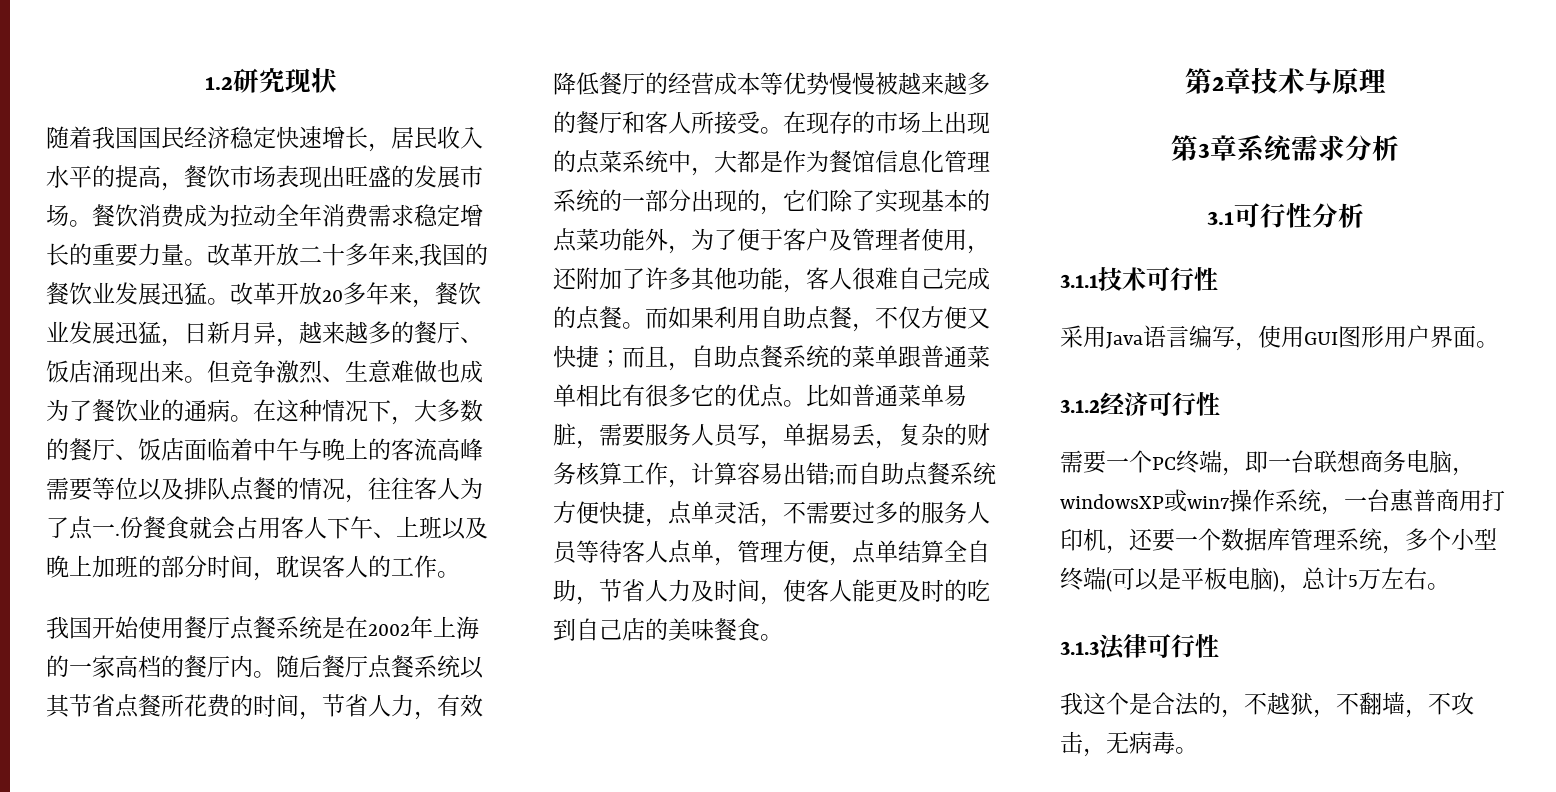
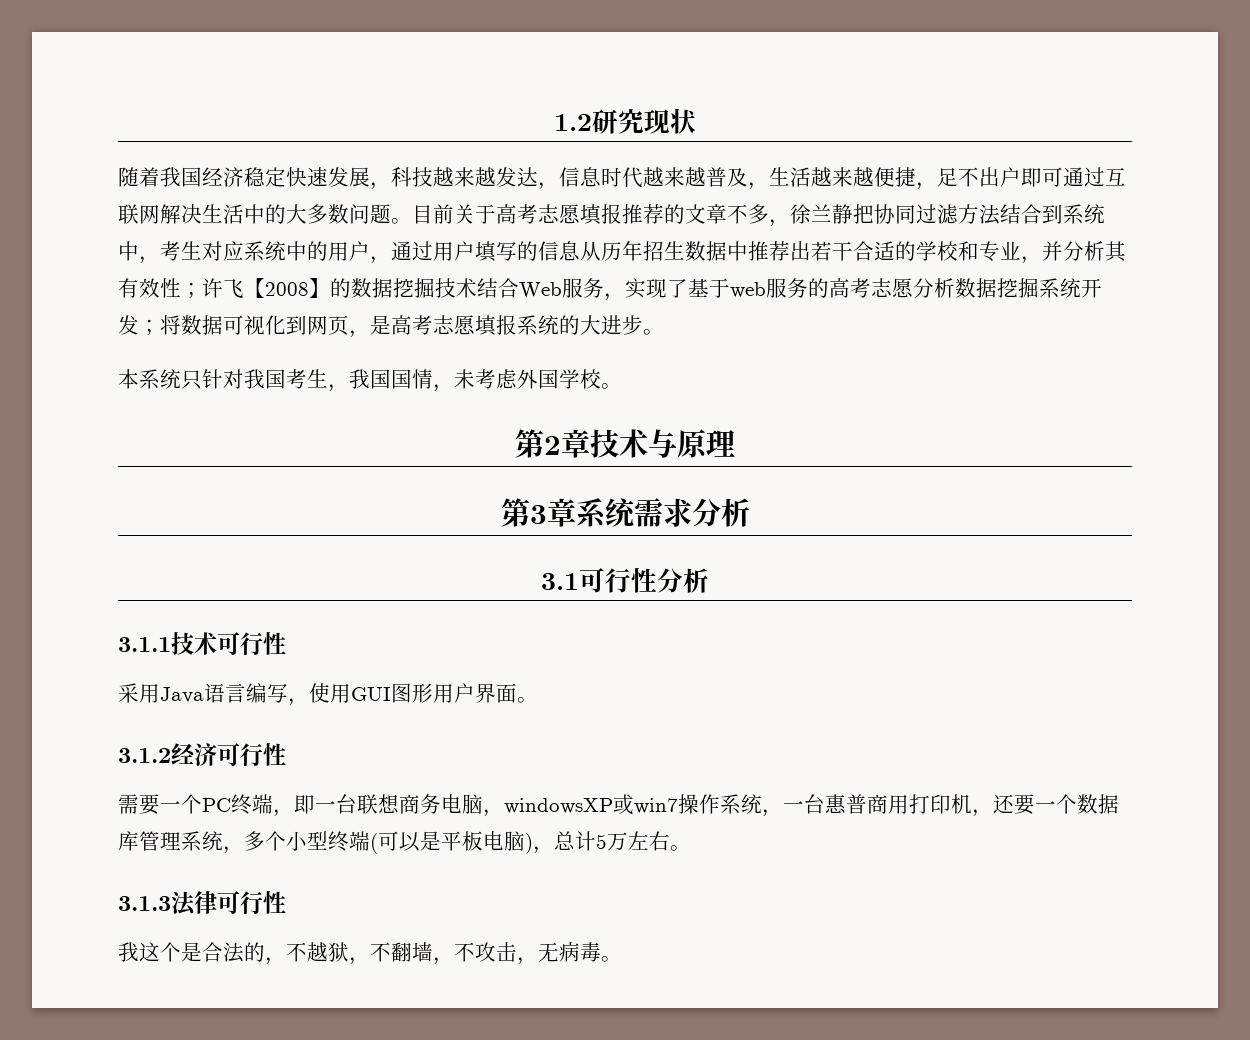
[138,126,184,149] 国民 -> (202, 177) none
[322,126,483,152] [46,165,483,191] [46,204,483,228] [46,243,488,267] [46,282,481,308] [46,321,483,347] [46,360,483,384] [46,399,483,425] [46,438,483,461] [46,477,483,503] [46,516,488,540] [46,555,460,581] [46,616,479,640] [46,655,484,679] [46,694,483,720] [553,72,990,95] [553,111,990,134] [553,150,990,176] [553,189,990,215] [553,228,990,254] [553,267,990,293] [553,306,990,332] [553,345,990,371] [553,384,967,408] [553,423,990,449] [553,462,996,488] [553,501,990,527] [553,540,990,566] [553,579,990,605] [553,618,760,641] 增长，居民收入水平的提高，餐饮市场表现出旺盛的发展市场。餐饮消费成为拉动全年消费需求稳定增长的重要力量。改革开放二十多年来,我国的餐饮业发展迅猛。改革开放20多年来，餐饮业发展迅猛，日新月异，越来越多的餐厅、饭店涌现出来。但竞争激烈、生意难做也成为了餐饮业的通病。在这种情况下，大多数的餐厅、饭店面临着中午与晚上的客流高峰需要等位以及排队点餐的情况，往往客人为了点一.份餐食就会占用客人下午、上班以及晚上加班的部分时间，耽误客人的工作。 // 我国开始使用餐厅点餐系统是在2002年上海的一家高档的餐厅内。随后餐厅点餐系统以其节省点餐所花费的时间，节省人力，有效降低餐厅的经营成本等优势慢慢被越来越多的餐厅和客人所接受。在现存的市场上出现的点菜系统中，大都是作为餐馆信息化管理系统的一部分出现的，它们除了实现基本的点菜功能外，为了便于客户及管理者使用，还附加了许多其他功能，客人很难自己完成的点餐。而如果利用自助点餐，不仅方便又快捷；而且，自助点餐系统的菜单跟普通菜单相比有很多它的优点。比如普通菜单易脏，需要服务人员写，单据易丢，复杂的财务核算工作，计算容易出错;而自助点餐系统方便快捷，点单灵活，不需要过多的服务人员等待客人点单，管理方便，点单结算全自助，节省人力及时间，使客人能更及时的吃到自己店的美味餐食 -> [328,167,1126,190] [118,204,1105,227] [118,241,1127,264] [118,278,1102,301] [118,315,664,338] [118,369,601,392] 发展，科技越来越发达，信息时代越来越普及，生活越来越便捷，足不出户即可通过互联网解决生活中的大多数问题。目前关于高考志愿填报推荐的文章不多，徐兰静把协同过滤方法结合到系统中，考生对应系统中的用户，通过用户填写的信息从历年招生数据中推荐出若干合适的学校和专业，并分析其有效性；许飞【2008】的数据挖掘技术结合Web服务，实现了基于web服务的高考志愿分析数据挖掘系统开发；将数据可视化到网页，是高考志愿填报系统的大进步。 // 本系统只针对我国考生，我国国情，未考虑外国学校

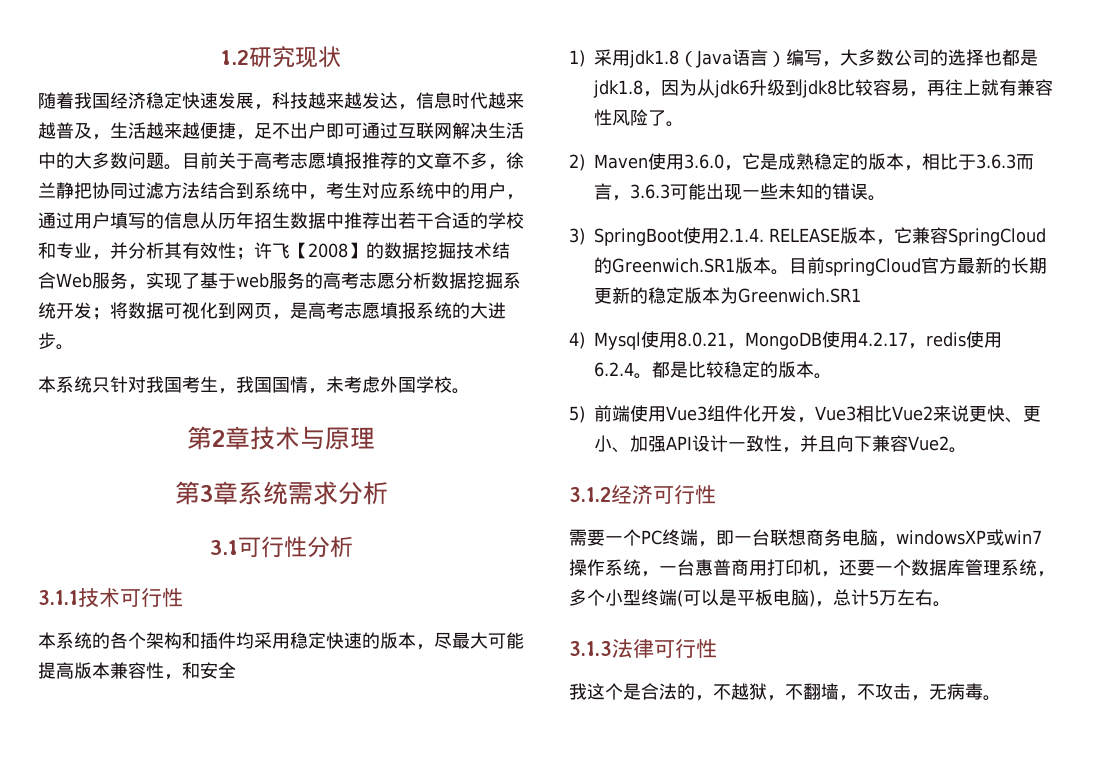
[118,683,517,706] 采用Java语言编写，使用GUI图形用户界面 -> [38,632,524,650] [38,662,236,680] [569,49,1038,68] [593,79,1053,98] [594,109,684,127] [569,153,1034,171] [594,183,886,201] [569,227,1046,246] [594,257,1047,276] [594,287,861,304] [569,331,1002,350] [594,361,832,379] [569,405,1041,423] [594,435,949,453] 本系统的各个架构和插件均采用稳定快速的版本，尽最大可能提高版本兼容性，和安全 // 1)采用jdk1.8（Java语言）编写，大多数公司的选择也都是jdk1.8，因为从jdk6升级到jdk8比较容易，再往上就有兼容性风险了。 // 2) Maven使用3.6.0，它是成熟稳定的版本，相比于3.6.3而言，3.6.3可能出现一些未知的错误。 // 3) SpringBoot使用2.1.4. RELEASE版本，它兼容SpringCloud的Greenwich.SR1版本。目前springCloud官方最新的长期更新的稳定版本为Greenwich.SR1 // 4) Mysql使用8.0.21，MongoDB使用4.2.17，redis使用6.2.4。都是比较稳定的版本。 // 5)前端使用Vue3组件化开发，Vue3相比Vue2来说更快、更小、加强API设计一致性，并且向下兼容Vue2

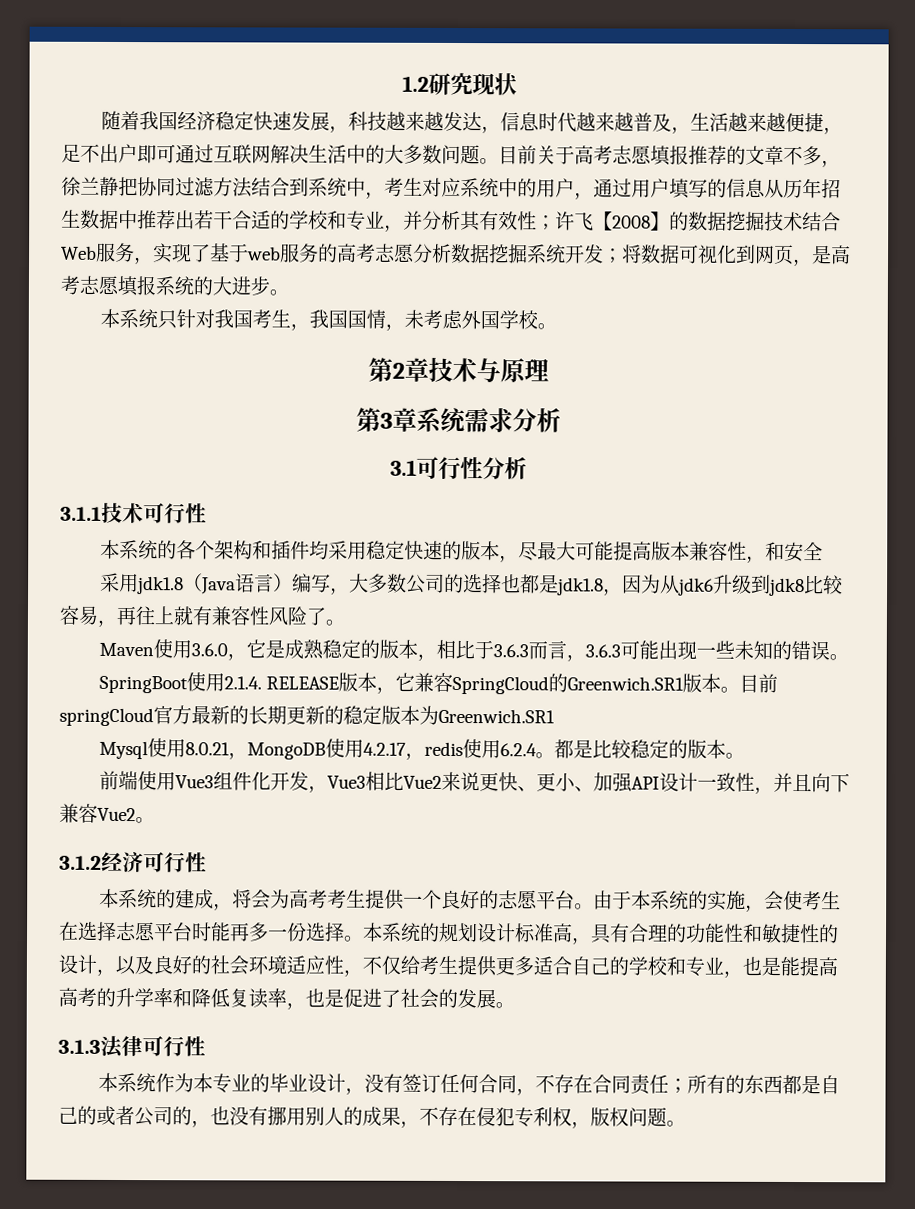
[569,50,585,67] 1) -> (823, 551) none
[569,154,585,171] 2) -> (345, 622) none
[569,228,585,245] 3) -> (849, 657) none
[569,332,585,349] 4) -> (555, 716) none
[569,406,585,423] 5) -> (745, 755) none
[569,529,1042,547] [569,559,1055,577] [569,589,951,607] [569,638,717,658] [569,683,983,701] 需要一个PC终端，即一台联想商务电脑，windowsXP或win7操作系统，一台惠普商用打印机，还要一个数据库管理系统，多个小型终端(可以是平板电脑)，总计5万左右。 // 3.1.3法律可行性 // 我这个是合法的，不越狱，不翻墙，不攻击，无病毒 -> [98,888,841,912] [59,921,839,945] [58,954,838,978] [58,987,515,1010] [58,1035,206,1059] [97,1072,840,1096] [58,1105,667,1129] 本系统的建成，将会为高考考生提供一个良好的志愿平台。由于本系统的实施，会使考生在选择志愿平台时能再多一份选择。本系统的规划设计标准高，具有合理的功能性和敏捷性的设计，以及良好的社会环境适应性，不仅给考生提供更多适合自己的学校和专业，也是能提高高考的升学率和降低复读率，也是促进了社会的发展。 // 3.1.3法律可行性 // 本系统作为本专业的毕业设计，没有签订任何合同，不存在合同责任；所有的东西都是自己的或者公司的，也没有挪用别人的成果，不存在侵犯专利权，版权问题

